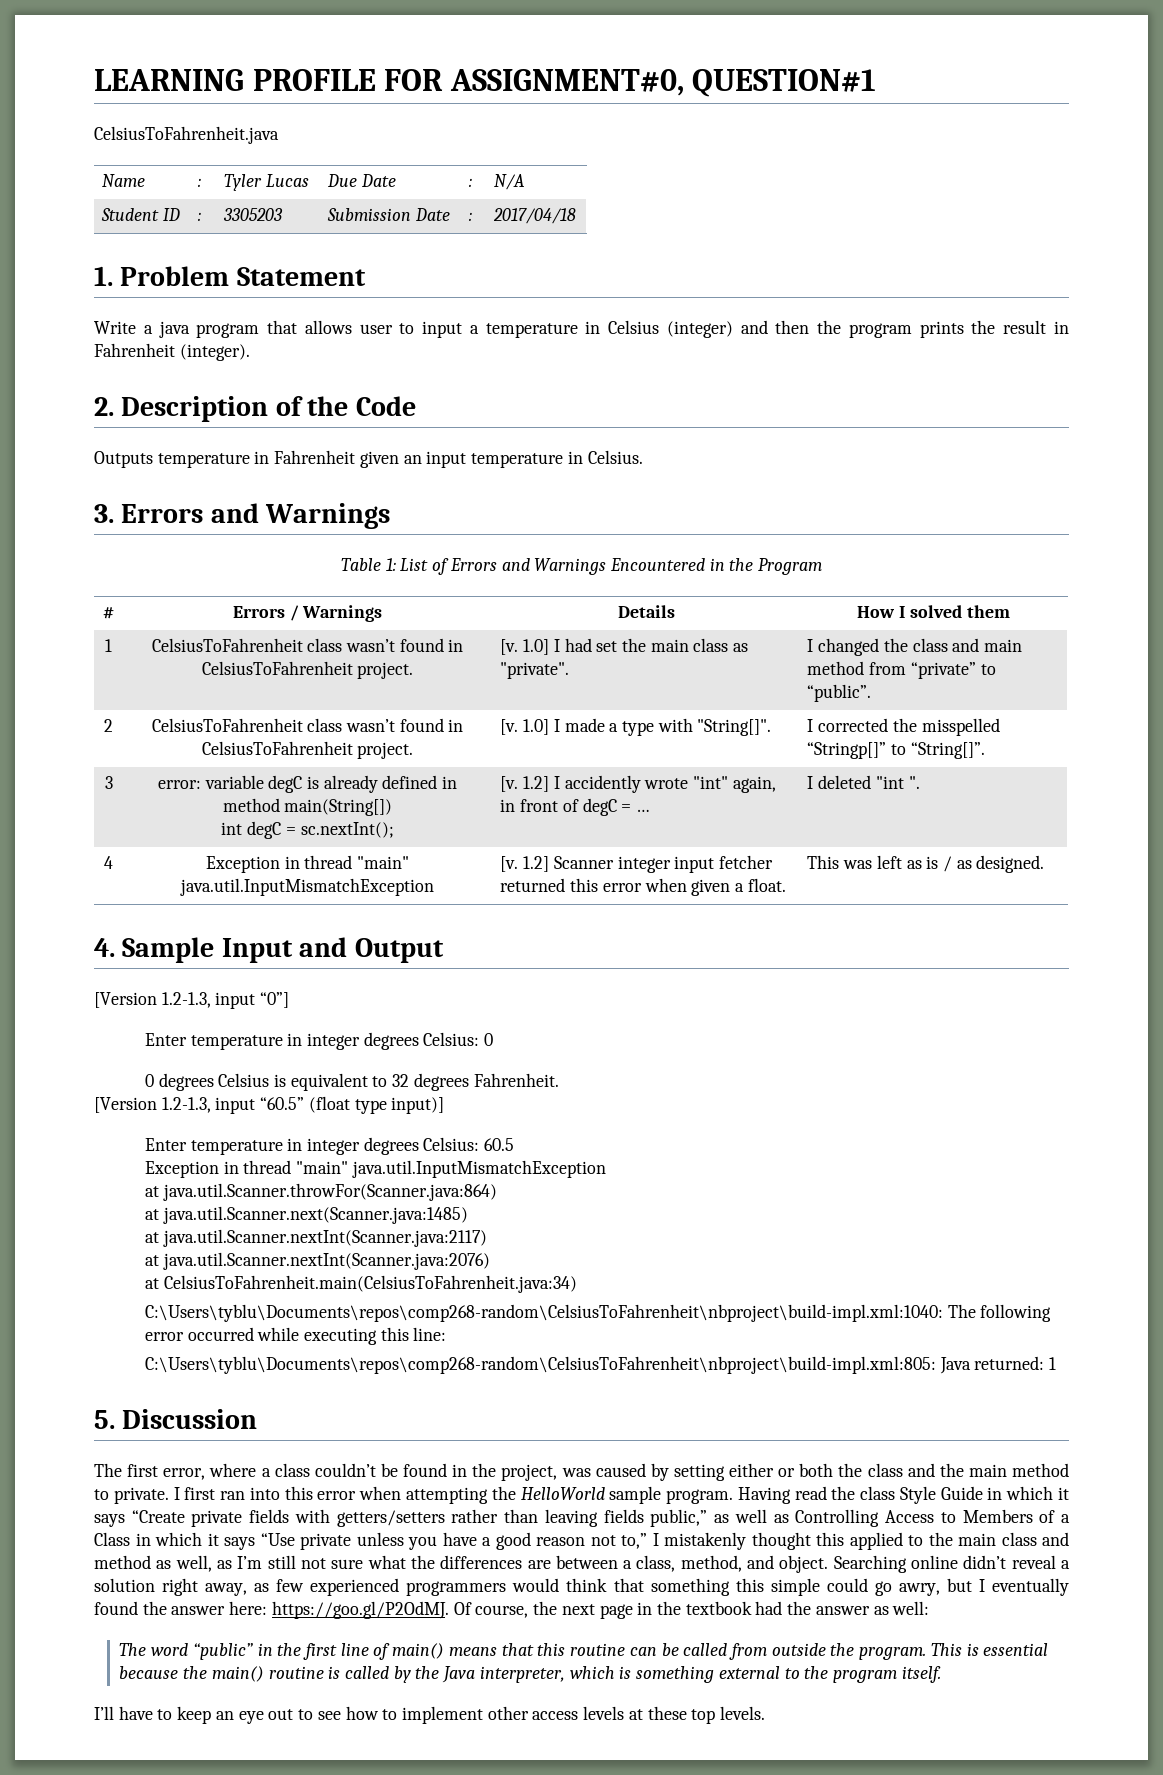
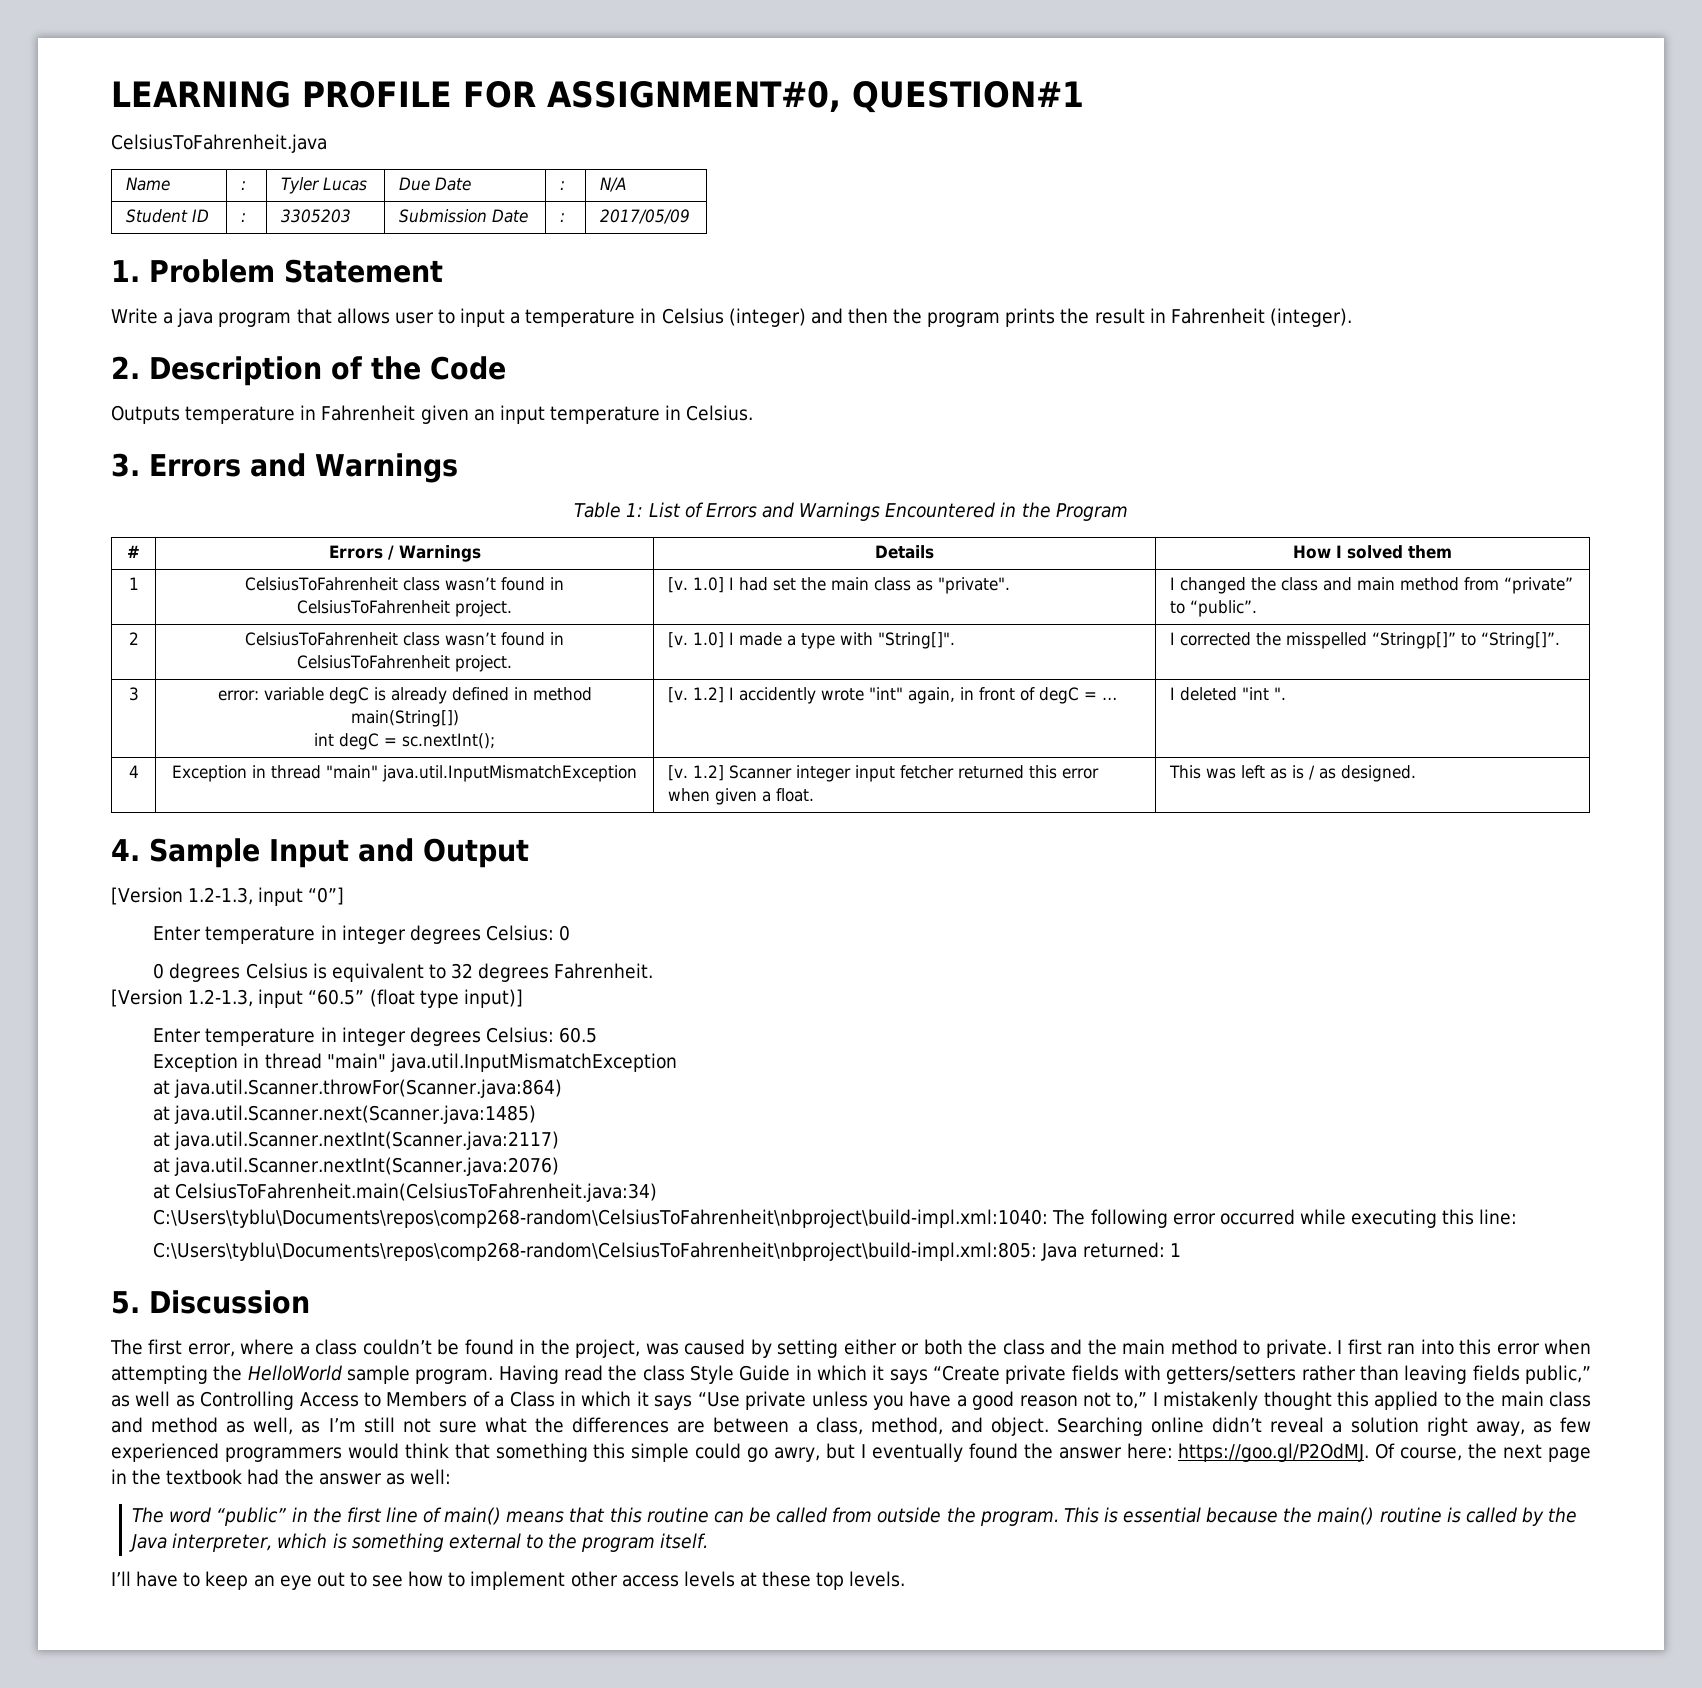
[493,208,577,224] 2017/04/18 -> [600,209,691,224] 2017/05/09

